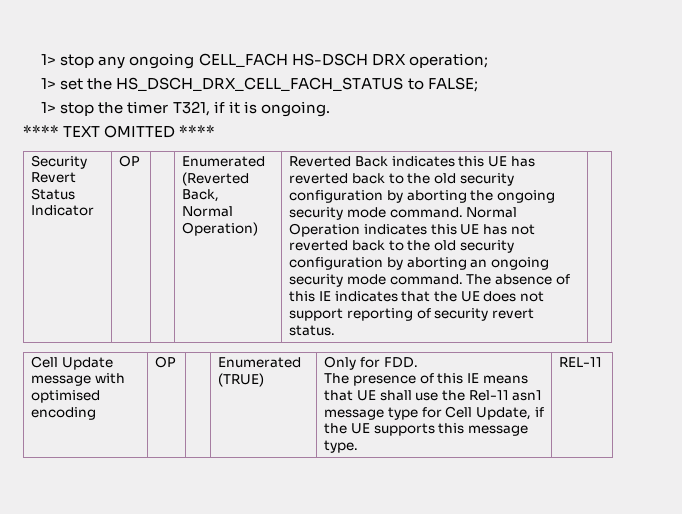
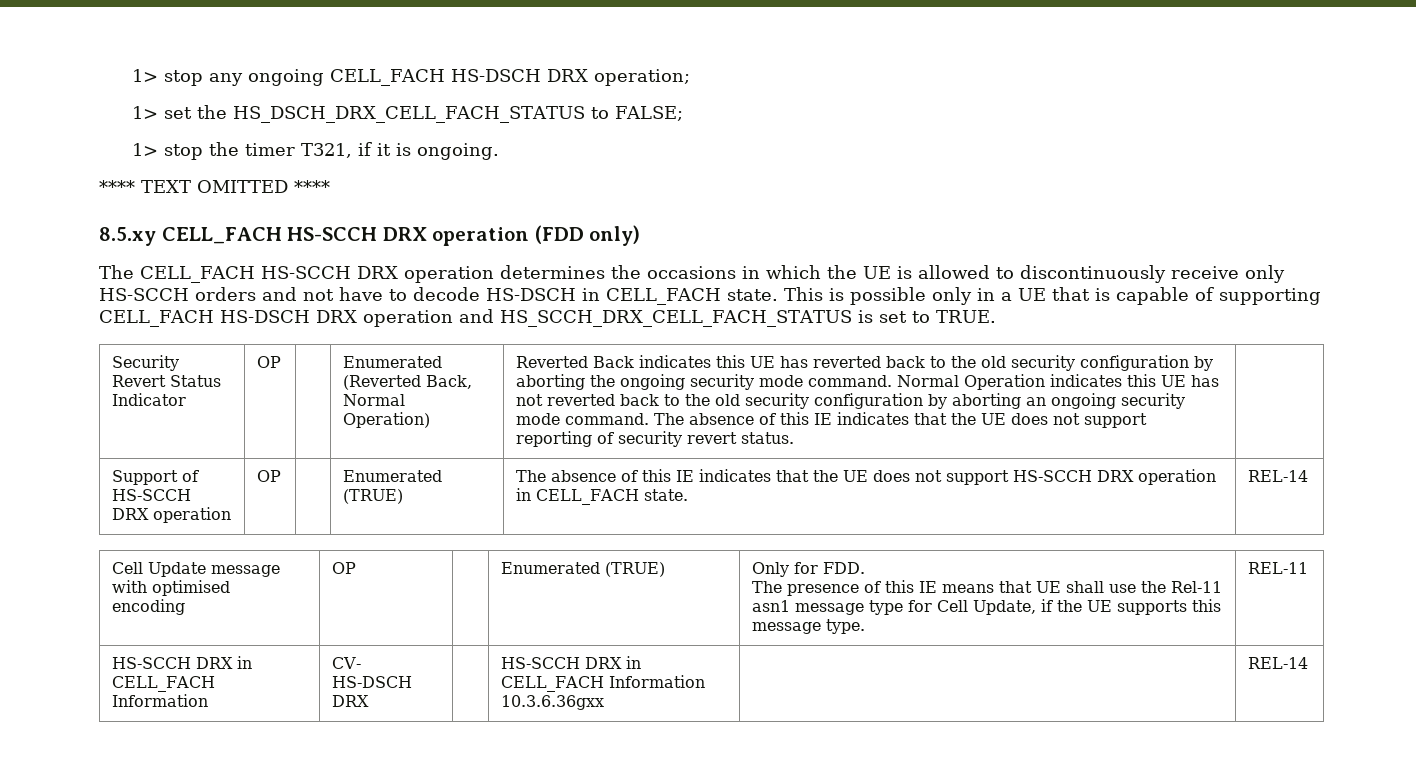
(216, 131) none -> [99,225,641,246] [99,265,1285,283] [99,287,1321,305] [99,309,996,327] // 8.5.xy CELL_FACH HS-SCCH DRX operation (FDD only) // The CELL_FACH HS-SCCH DRX operation determines the occasions in which the UE is allowed to discontinuously receive only HS-SCCH orders and not have to decode HS-DSCH in CELL_FACH state. This is possible only in a UE that is capable of supporting CELL_FACH HS-DSCH DRX operation and HS_SCCH_DRX_CELL_FACH_STATUS is set to TRUE.
(336, 330) none -> [112,470,200,485] [112,489,192,501] [112,507,232,523] [257,470,282,482] [343,470,443,482] [343,489,404,504] [516,469,1217,485] [516,488,689,505] [1248,470,1309,482] // Support of HS-SCCH DRX operation | OP | | Enumerated (TRUE) | The absence of this IE indicates that the UE does not support HS-SCCH DRX operation in CELL_FACH state. | REL-14
(603, 362) none -> [112,656,253,669] [112,676,216,692] [112,694,209,707] [332,657,362,669] [332,676,413,688] [332,695,370,707] [501,656,642,669] [501,675,706,692] [501,695,605,710] [1248,657,1309,669] // HS-SCCH DRX in CELL_FACH Information | CV- HS-DSCH DRX | | HS-SCCH DRX in CELL_FACH Information 10.3.6.36gxx | | REL-14

